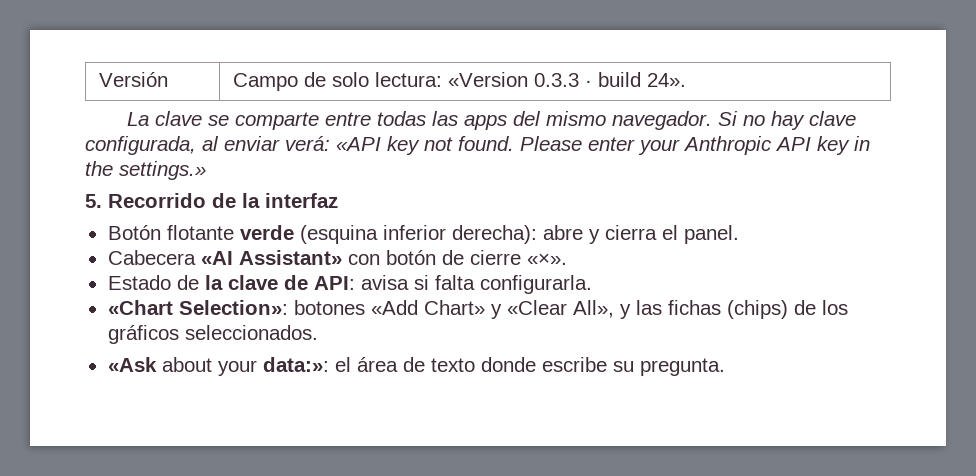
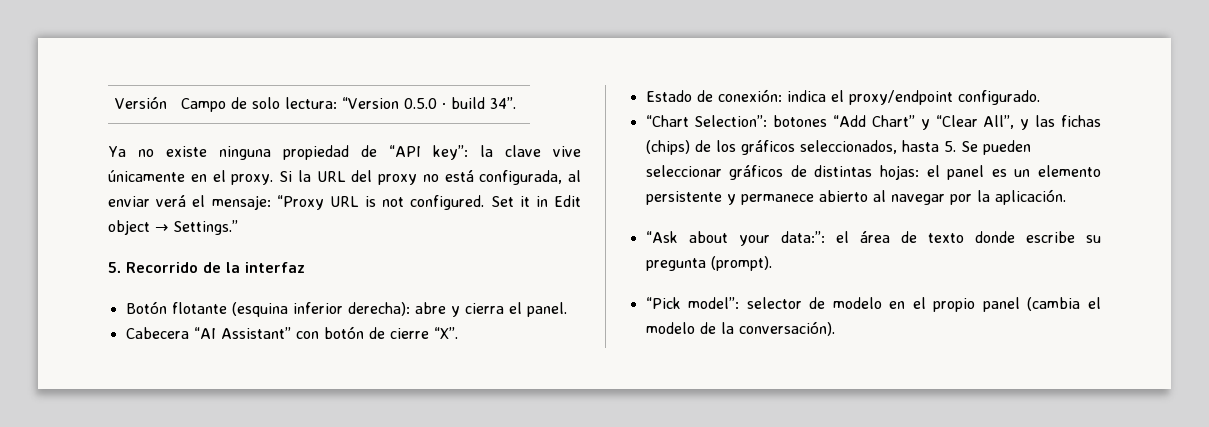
[448,72,687,87] [126,111,856,130] [85,136,870,155] [85,161,206,180] «Version 0.3.3 · build 24». // La clave se comparte entre todas las apps del mismo navegador. Si no hay clave configurada, al enviar verá: «API key not found. Please enter your Anthropic API key in the settings.» -> [341,97,516,109] [108,145,581,160] [108,170,581,185] [108,195,582,210] [108,220,238,235] “Version 0.5.0 · build 34”. // Ya no existe ninguna propiedad de “API key”: la clave vive únicamente en el proxy. Si la URL del proxy no está configurada, al enviar verá el mensaje: “Proxy URL is not configured. Set it in Edit object → Settings.”
[239,225,294,240] verde -> (227, 308) none
[200,250,342,265] «AI Assistant» -> [193,327,291,339] “AI Assistant”
[526,253,567,265] «×». -> [433,327,458,339] “X”.
[204,275,592,294] [107,300,614,319] la clave de API: avisa si falta configurarla. // «Chart Selection»: botones «Add Chart» y «Clear All», -> [717,89,1040,105] [645,115,1015,130] conexión: indica el proxy/endpoint configurado. // “Chart Selection”: botones “Add Chart” y “Clear All”,
[184,325,318,340] [107,357,157,372] seleccionados. // «Ask -> [799,140,1031,155] [645,165,1101,180] [645,189,1066,205] [645,231,678,243] seleccionados, hasta 5. Se pueden seleccionar gráficos de distintas hojas: el panel es un elemento persistente y permanece abierto al navegar por la aplicación. // “Ask
[262,357,329,372] data:»: -> [780,231,825,243] data:”:
[639,358,725,376] pregunta. -> [645,256,772,271] [645,297,1101,312] [645,321,835,336] pregunta (prompt). // “Pick model”: selector de modelo en el propio panel (cambia el modelo de la conversación).

